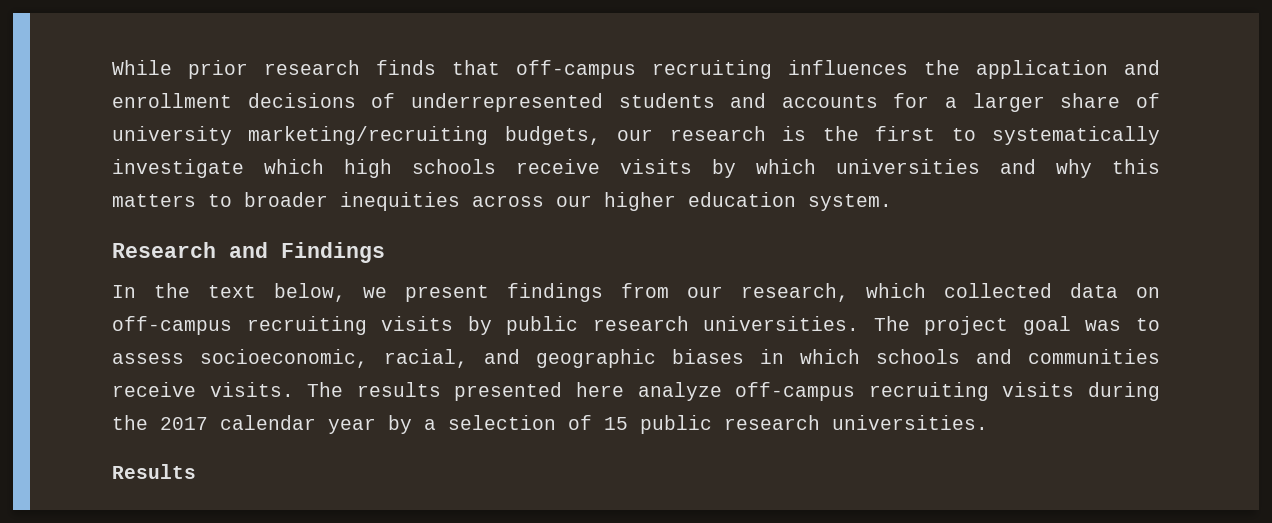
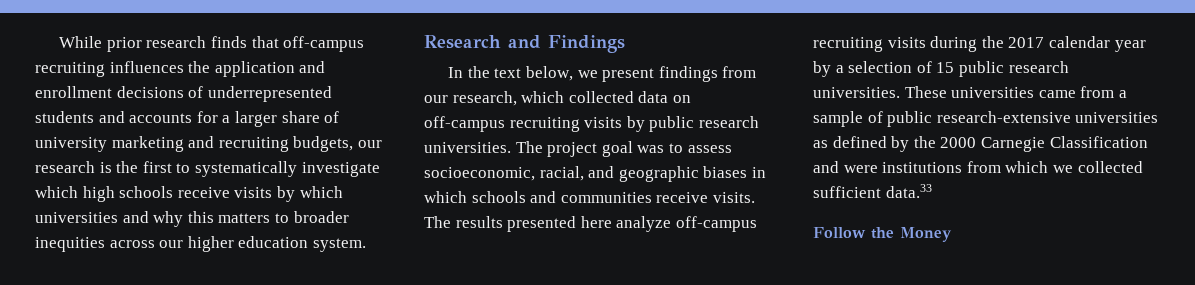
[248,126,489,145] marketing/recruiting -> [111,136,289,152] marketing and recruiting
[112,464,196,479] // Results -> [904,86,1127,98] [813,111,1159,127] [813,136,1148,152] [813,161,1143,173] [813,184,932,198] [813,227,952,242] These universities came from a sample of public research-extensive universities as defined by the 2000 Carnegie Classification and were institutions from which we collected sufficient data.33 // Follow the Money

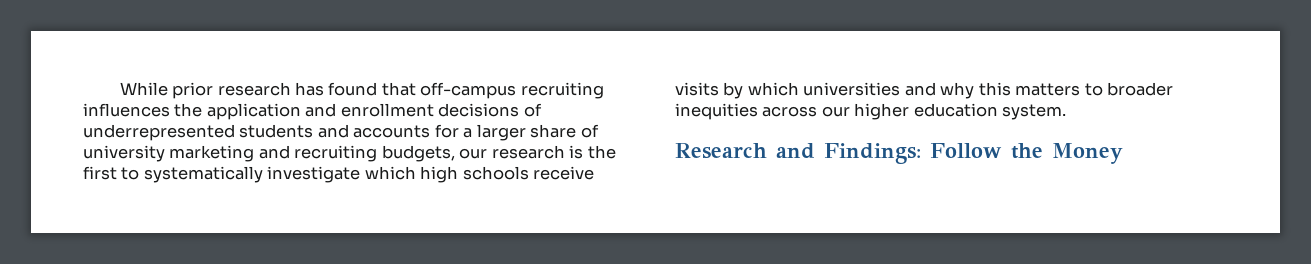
[210,36,247,48] finds -> [294,82,378,96] has found
[548,35,625,53] [448,66,757,82] [424,91,691,106] [424,116,759,132] [424,141,732,157] [424,166,766,182] [424,191,755,203] [424,216,757,232] [813,36,1146,52] [813,61,1069,77] [813,86,1127,98] [813,111,1159,127] [813,136,1148,152] [813,161,1143,173] [813,184,932,198] Findings // In the text below, we present findings from our research, which collected data on off-campus recruiting visits by public research universities. The project goal was to assess socioeconomic, racial, and geographic biases in which schools and communities receive visits. The results presented here analyze off-campus recruiting visits during the 2017 calendar year by a selection of 15 public research universities. These universities came from a sample of public research-extensive universities as defined by the 2000 Carnegie Classification and were institutions from which we collected sufficient data.33 // -> [824,143,921,164] Findings:

